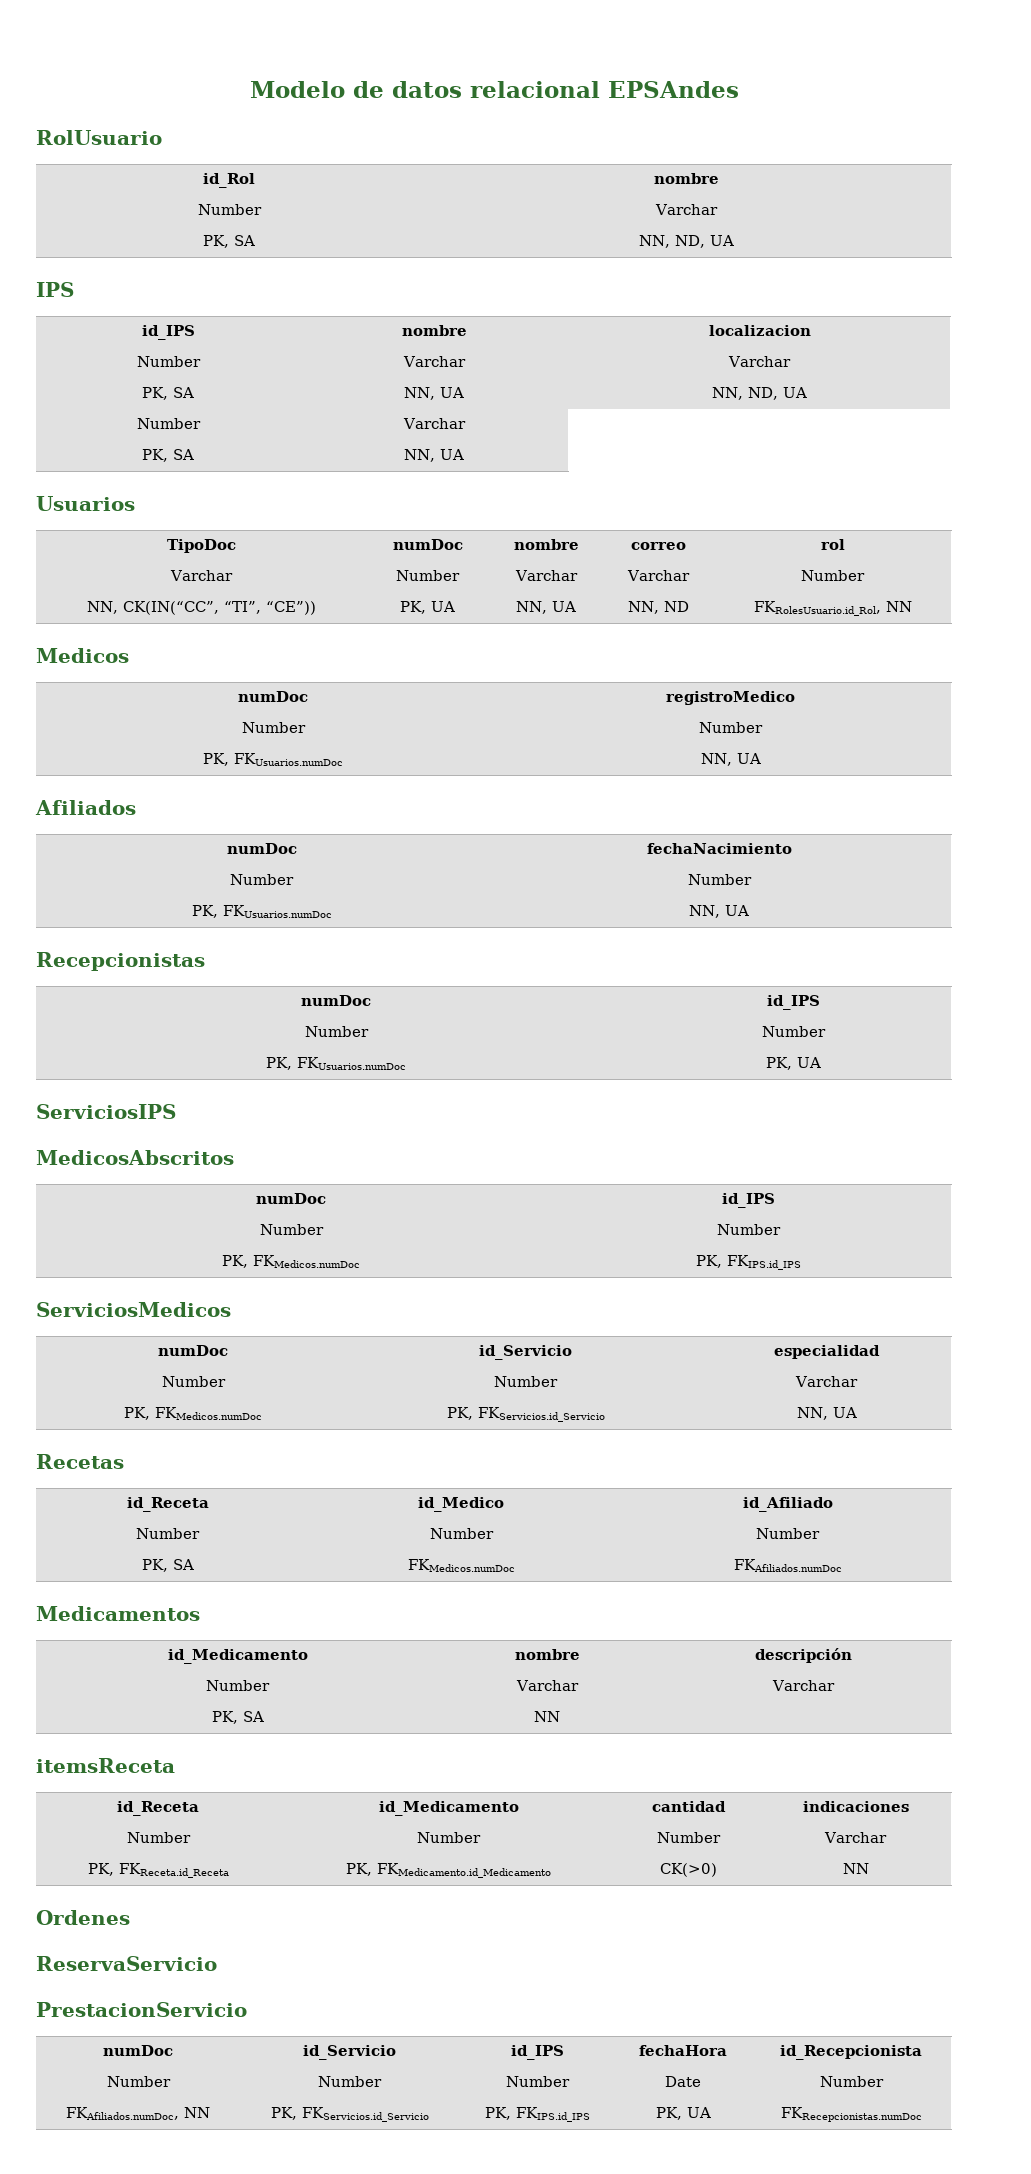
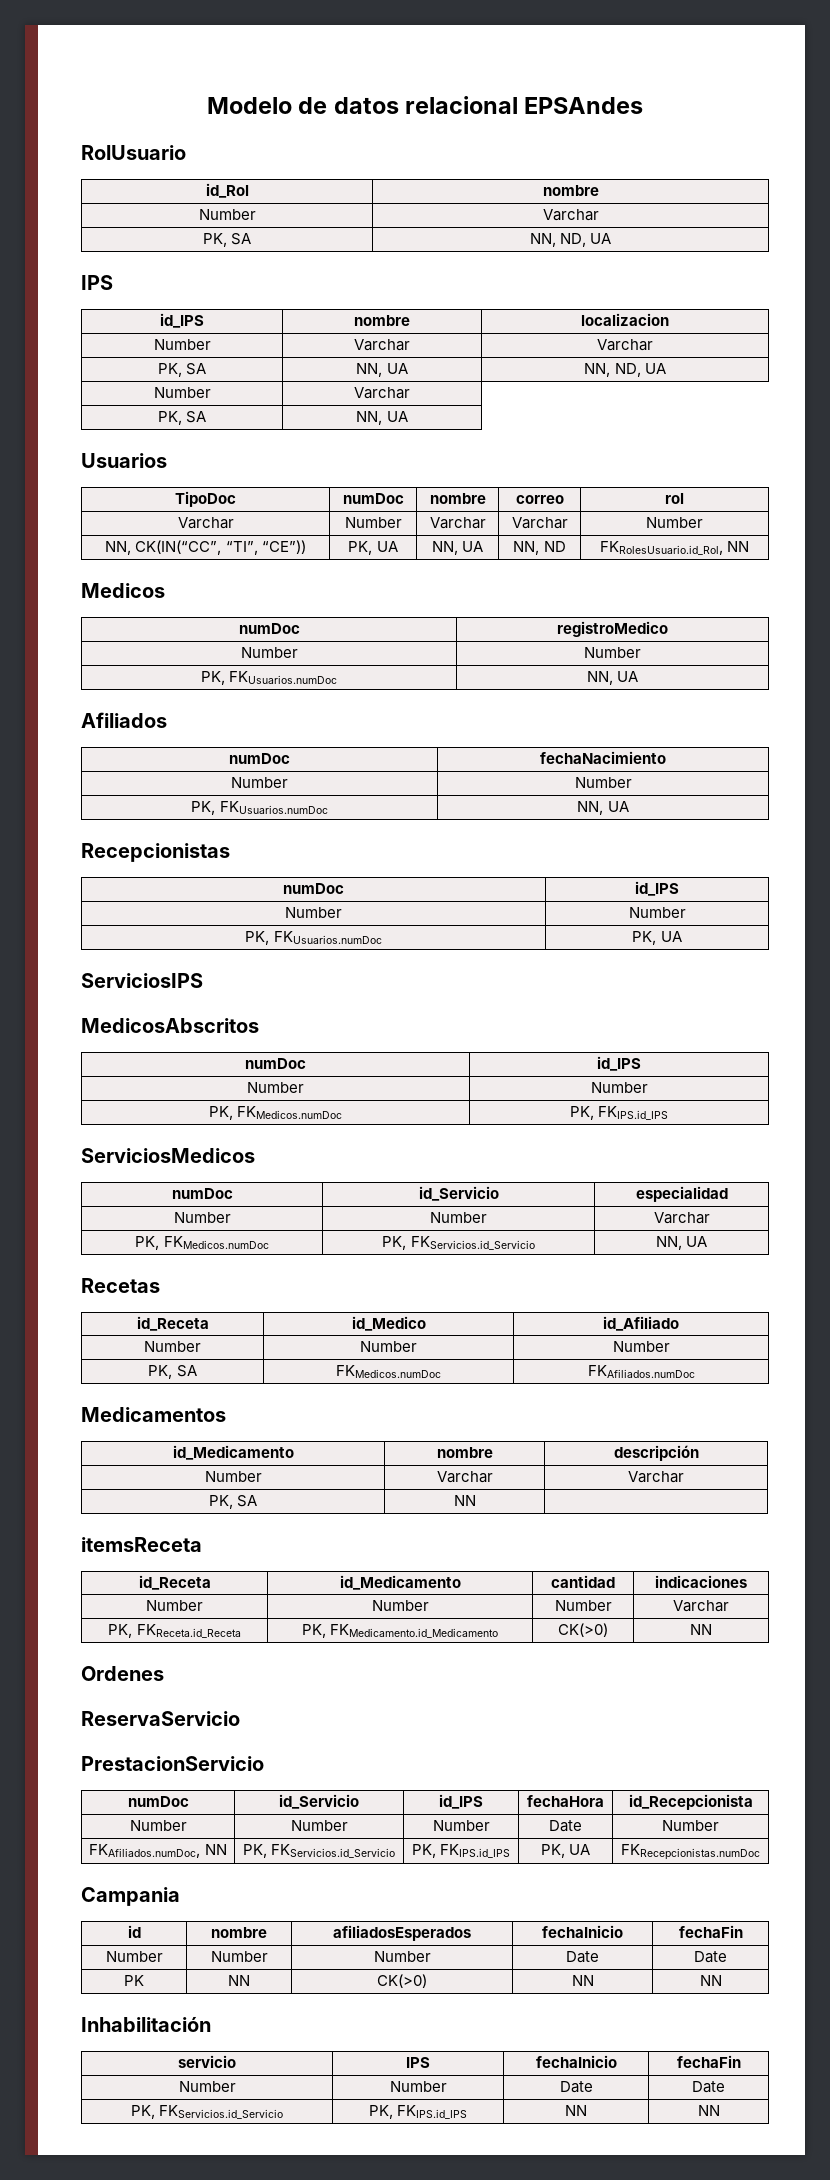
(922, 2114) none -> [81,1887,180,1906] [127,1925,141,1938] [211,1927,267,1938] [333,1925,471,1941] [542,1925,623,1938] [678,1925,743,1938] [105,1951,163,1962] [210,1951,268,1962] [373,1951,431,1962] [566,1951,599,1963] [694,1951,727,1963] [124,1975,144,1986] [228,1975,250,1986] [377,1974,427,1988] [571,1975,594,1986] [699,1975,722,1986] [81,2016,211,2032] [178,2055,236,2068] [406,2057,430,2068] [535,2055,617,2068] [676,2055,741,2068] [178,2081,236,2092] [389,2081,447,2092] [559,2081,593,2093] [692,2081,725,2093] [130,2105,284,2119] [368,2105,468,2119] [565,2105,587,2116] [697,2105,720,2116] // Campania // id | nombre | afiliadosEsperados | fechaInicio | fechaFin // Number | Number | Number | Date | Date // PK | NN | CK(>0) | NN | NN // Inhabilitación // servicio | IPS | fechaInicio | fechaFin // Number | Number | Date | Date // PK, FKServicios.id_Servicio | PK, FKIPS.id_IPS | NN | NN

